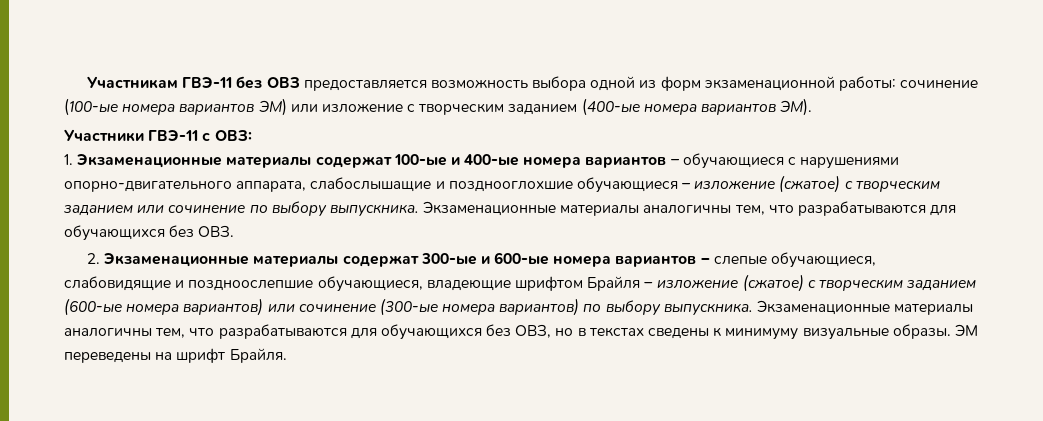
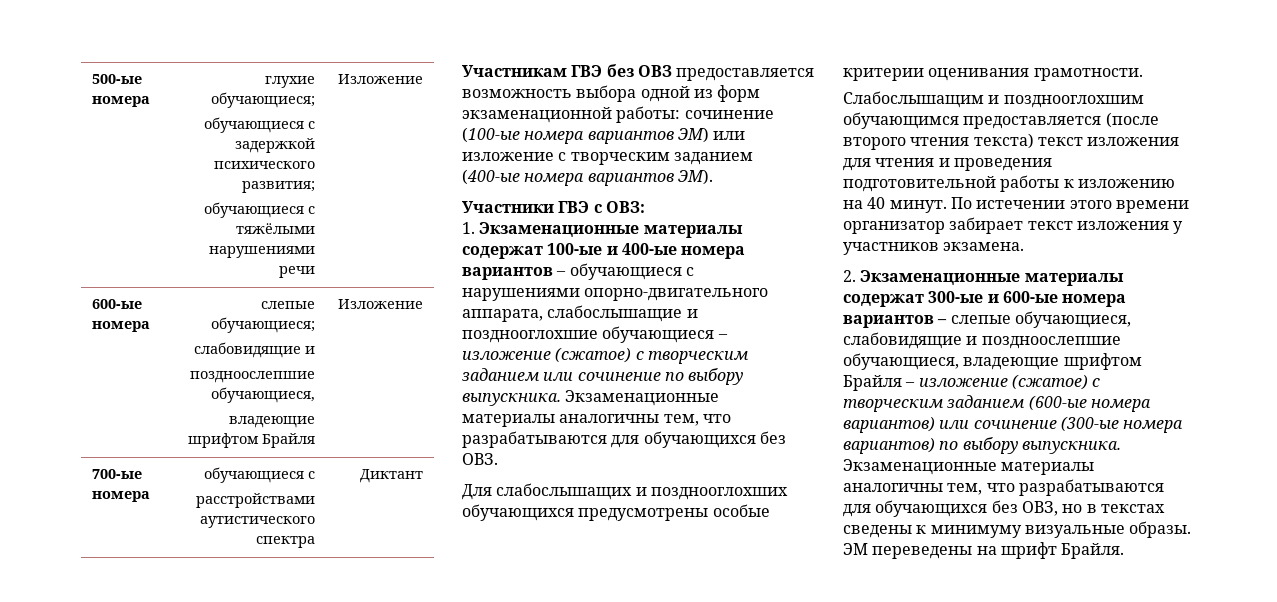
[86,76,233,89] Участникам ГВЭ-11 -> [91,74,142,84] [91,96,150,107] [265,76,316,88] [211,92,316,108] [204,117,316,133] [235,138,316,153] [214,161,316,169] [242,181,316,193] [204,202,316,218] [236,223,316,234] [209,246,316,258] [279,266,316,278] [338,74,424,84] [91,299,142,309] [91,321,150,332] [261,301,316,309] [211,317,316,333] [194,342,316,358] [190,371,316,383] [211,387,316,403] [229,416,316,428] [188,433,316,448] [338,299,424,309] [91,469,142,479] [91,491,150,502] [204,467,316,483] [196,493,316,508] [200,516,316,528] [256,536,316,548] [360,469,424,483] [462,65,603,77] 500-ые номера | глухие обучающиеся; // обучающиеся с задержкой психического развития; // обучающиеся с тяжёлыми нарушениями речи | Изложение // 600-ые номера | слепые обучающиеся; // слабовидящие и // поздноослепшие обучающиеся, // владеющие шрифтом Брайля | Изложение // 700-ые номера | обучающиеся с // расстройствами аутистического спектра | Диктант // Участникам ГВЭ
[148,130,199,141] ГВЭ-11 -> [558,201,590,213] ГВЭ
(235, 231) none -> [462,483,788,500] [462,504,770,521] [843,68,1143,81] [843,91,1144,108] [843,112,1159,129] [843,133,1180,150] [843,158,1052,171] [843,175,1175,192] [843,197,1189,213] [843,217,1184,234] [843,242,1025,255] // Для слабослышащих и позднооглохших обучающихся предусмотрены особые критерии оценивания грамотности. // Слабослышащим и позднооглохшим обучающимся предоставляется (после второго чтения текста) текст изложения для чтения и проведения подготовительной работы к изложению на 40 минут. По истечении этого времени организатор забирает текст изложения у участников экзамена.

